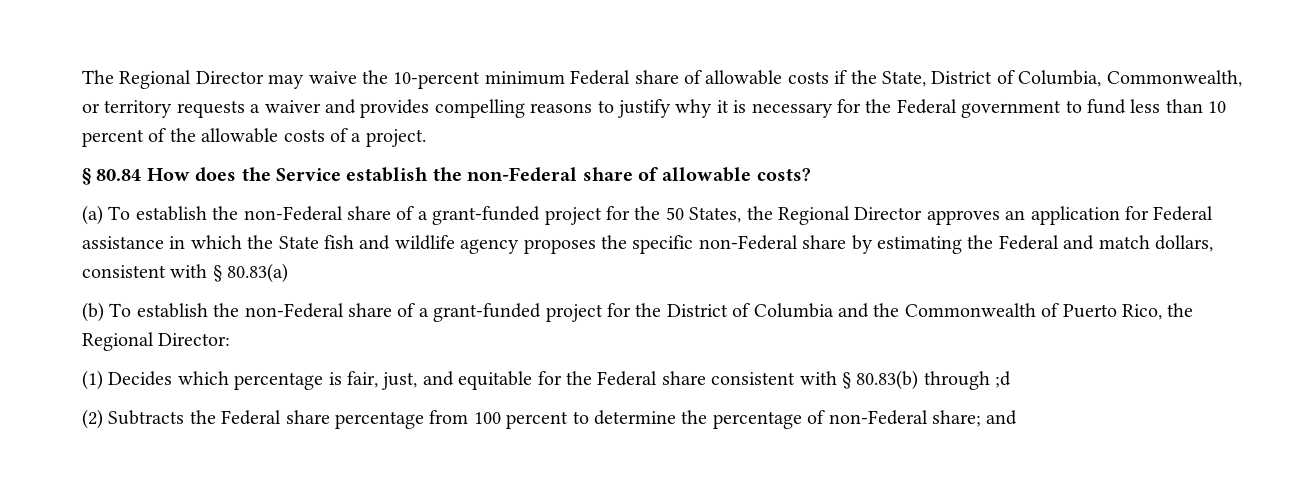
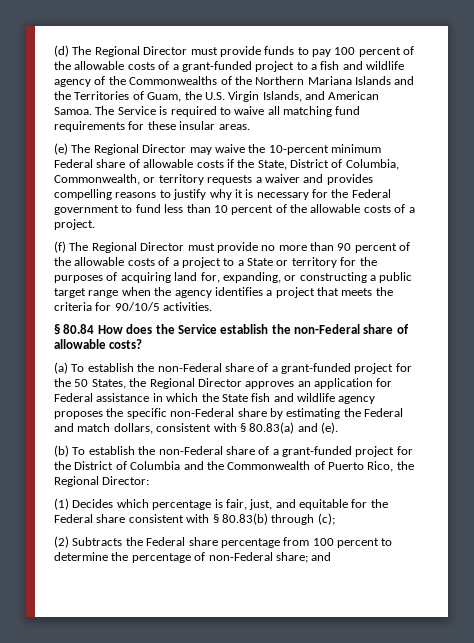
(82, 77) none -> [54,45,415,57] [54,61,405,72] [54,76,415,87] [54,91,380,102] [54,106,361,117] [54,121,250,132] [54,143,68,155] (d) The Regional Director must provide funds to pay 100 percent of the allowable costs of a grant-funded project to a fish and wildlife agency of the Commonwealths of the Northern Mariana Islands and the Territories of Guam, the U.S. Virgin Islands, and American Samoa. The Service is required to waive all matching fund requirements for these insular areas. // (e)
(426, 138) none -> [54,241,411,253] [54,257,377,268] [54,272,413,283] [54,287,393,298] [54,302,213,311] // (f) The Regional Director must provide no more than 90 percent of the allowable costs of a project to a State or territory for the purposes of acquiring land for, expanding, or constructing a public target range when the agency identifies a project that meets the criteria for 90/10/5 activities.
(289, 273) none -> [297,422,338,434] and (e).
[995,371,1012,388] ;d -> [317,513,335,525] (c);

